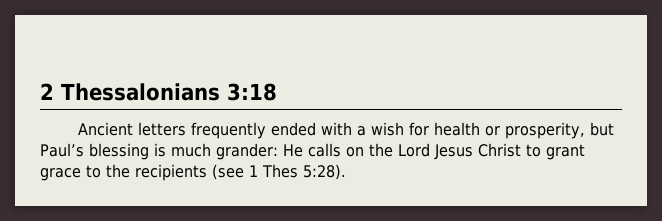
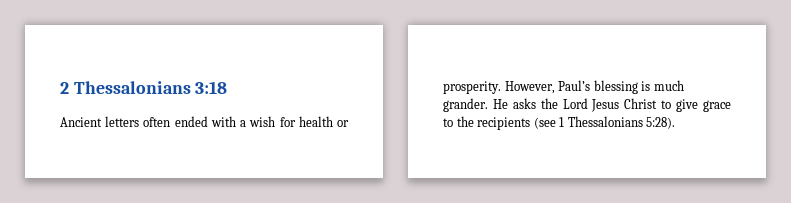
[191,122,267,139] frequently -> [143,117,171,127] often
[505,122,615,139] prosperity, but -> [443,81,555,94] prosperity. However,
[216,143,364,160] grander: He calls on -> [443,98,536,112] grander. He asks
[546,144,585,160] grant -> [676,99,699,112] give
[262,164,298,178] Thes -> [567,116,643,127] Thessalonians

